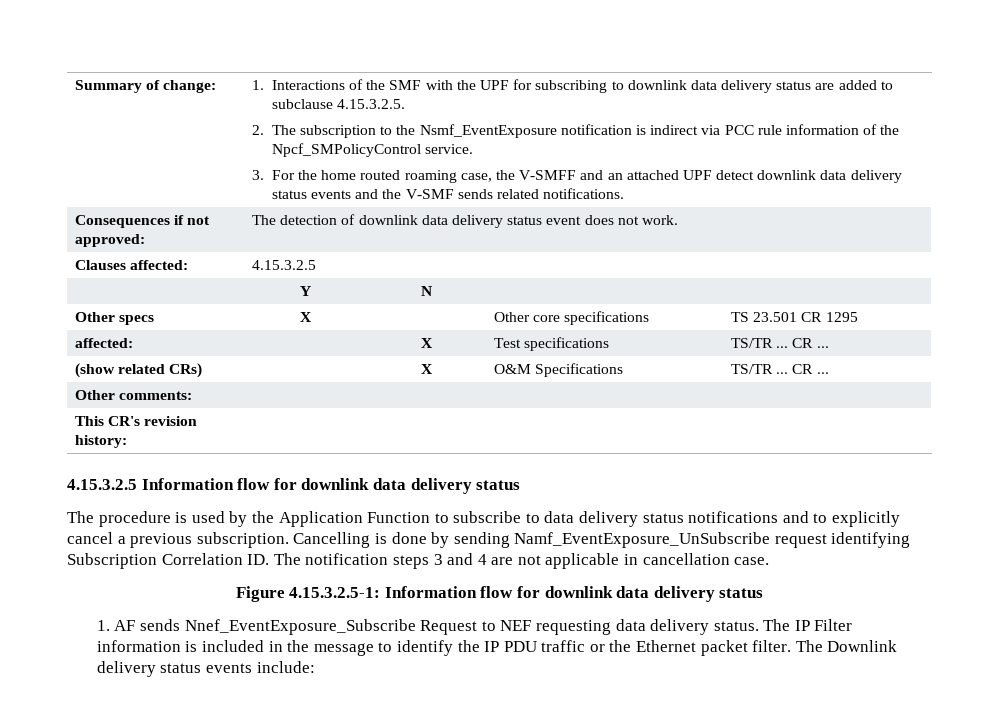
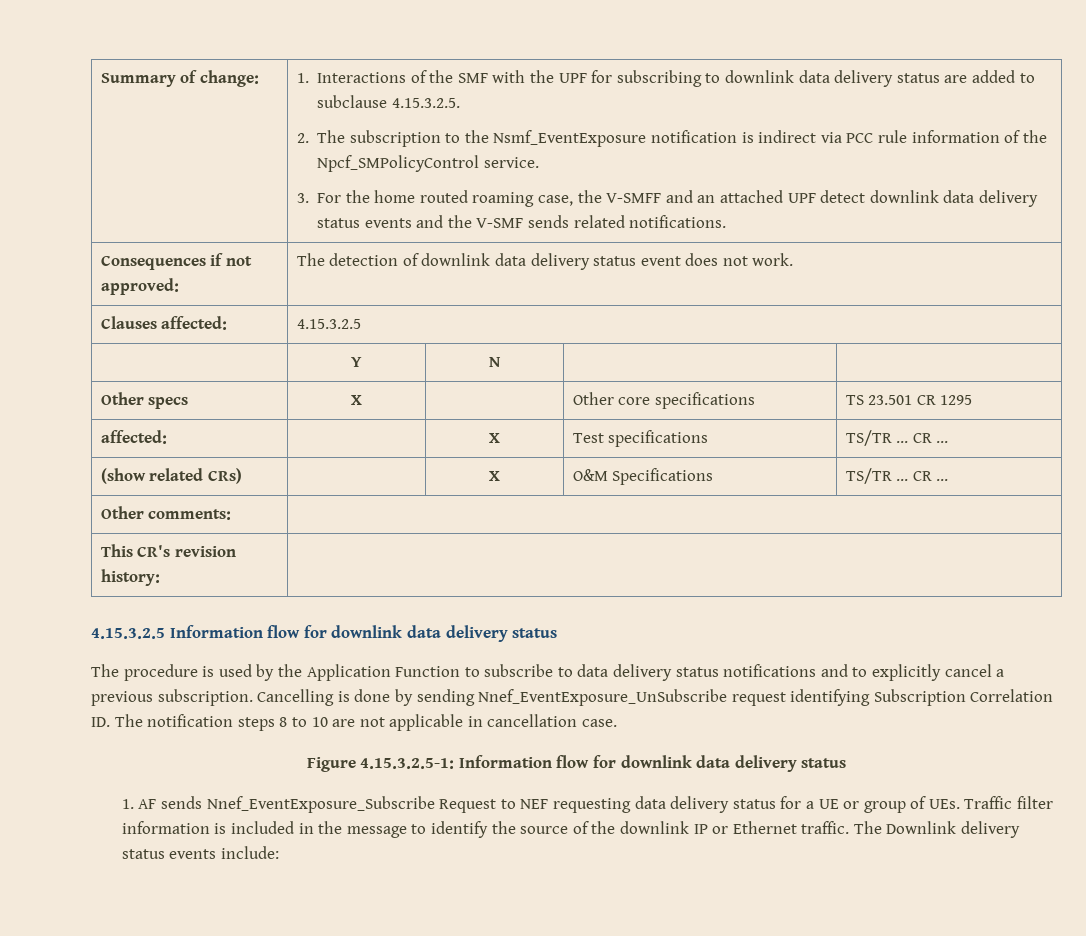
[514,532,771,548] Namf_EventExposure_UnSubscribe -> [478,689,728,706] Nnef_EventExposure_UnSubscribe
[433,553,487,565] 3 and 4 -> [279,717,328,727] 8 to 10
[713,619,853,631] status. The IP Filter -> [732,796,1054,813] status for a UE or group of UEs. Traffic filter
[484,640,792,656] IP PDU traffic or the Ethernet packet filter. -> [520,821,850,834] source of the downlink IP or Ethernet traffic.

